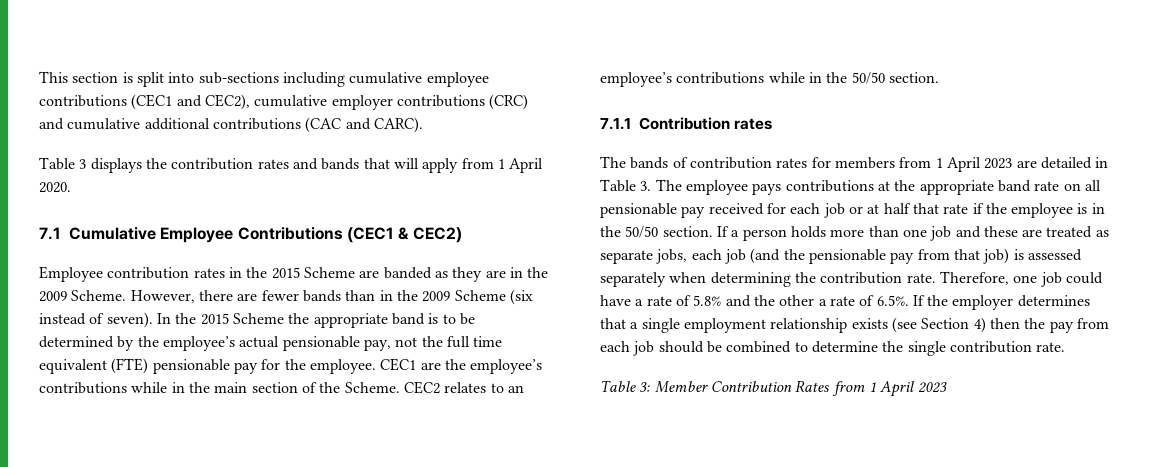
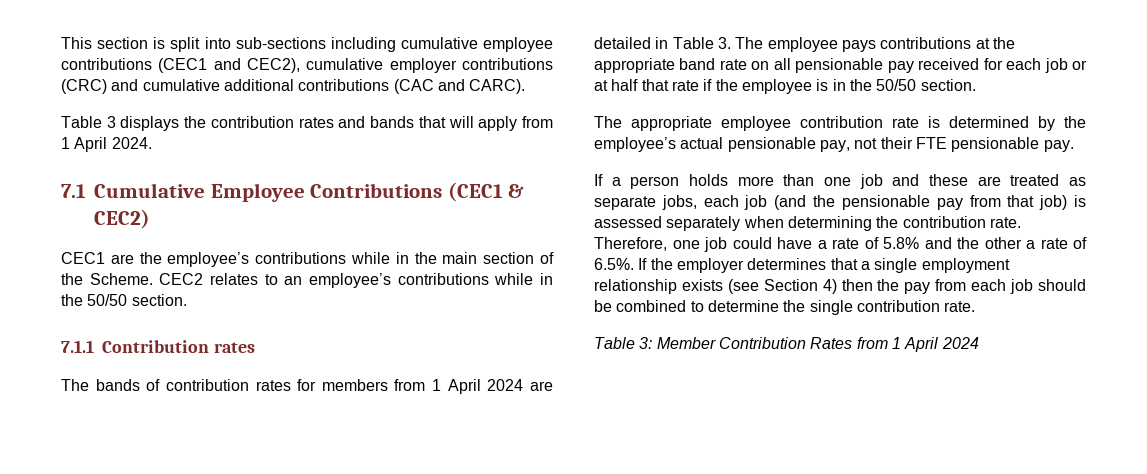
[39,182,71,193] 2020. -> [111,137,152,149] 2024.
[39,266,549,282] [39,289,533,305] [39,312,475,328] [39,336,503,351] [39,358,376,374] Employee contribution rates in the 2015 Scheme are banded as they are in the 2009 Scheme. However, there are fewer bands than in the 2009 Scheme (six instead of seven). In the 2015 Scheme the appropriate band is to be determined by the employee’s actual pensionable pay, not the full time equivalent (FTE) pensionable pay for the employee. -> (150, 219) none
[984,158,1013,169] 2023 -> [487,379,524,391] 2024
(713, 231) none -> [594,116,1086,131] [594,137,1074,152] // The appropriate employee contribution rate is determined by the employee’s actual pensionable pay, not their FTE pensionable pay. //
[917,382,947,393] 2023 -> [941,337,979,349] 2024

